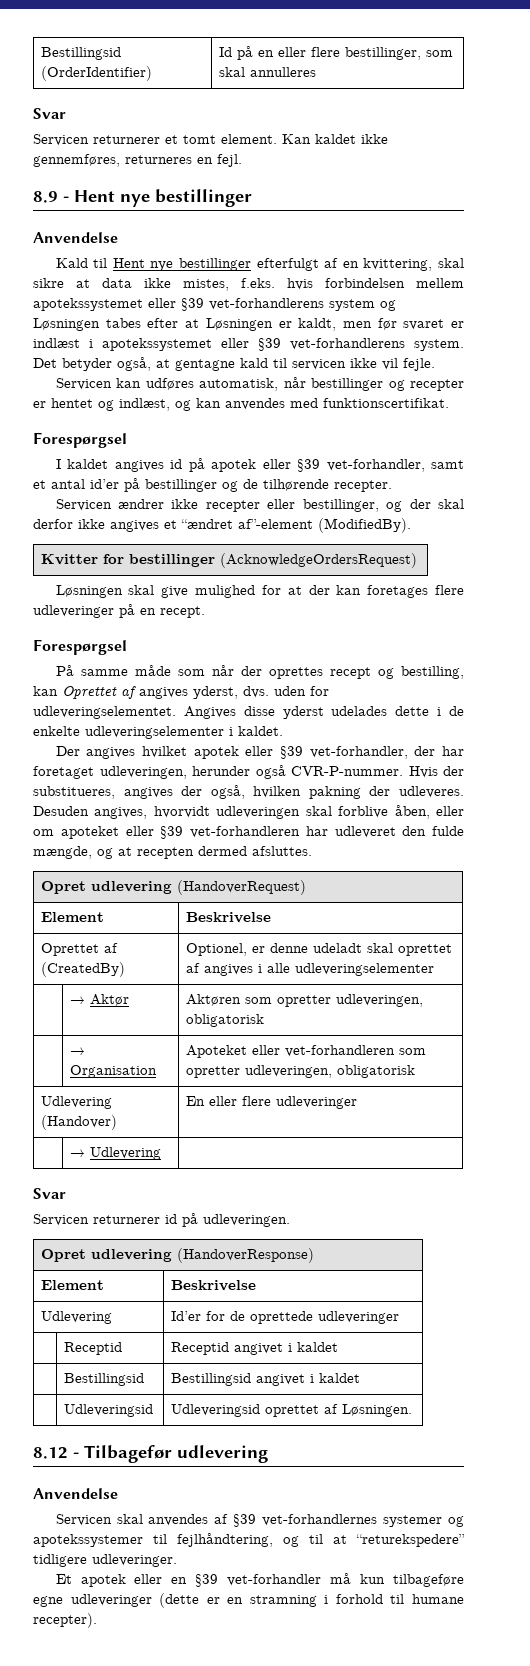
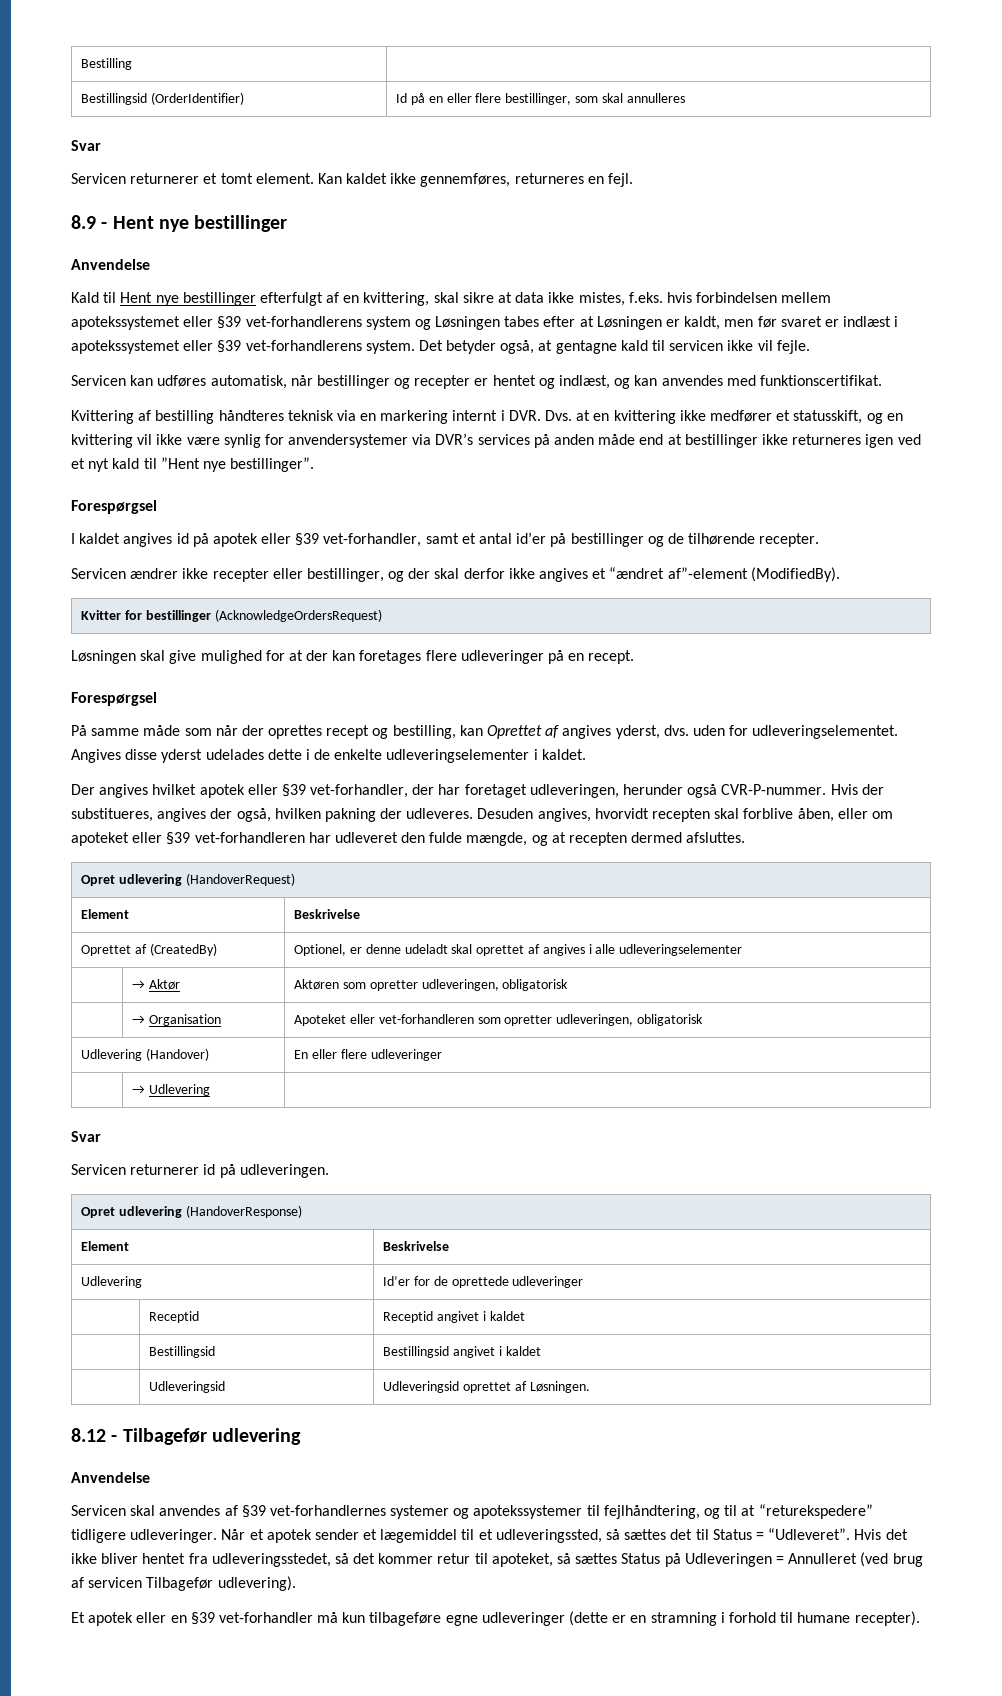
(41, 53) none -> [81,58,133,70] Bestilling | //
(449, 403) none -> [71,410,903,424] [71,433,921,448] [71,457,315,472] // Kvittering af bestilling håndteres teknisk via en markering internt i DVR. Dvs. at en kvittering ikke medfører et statusskift, og en kvittering vil ikke være synlig for anvendersystemer via DVR’s services på anden måde end at bestillinger ikke returneres igen ved et nyt kald til ”Hent nye bestillinger”.
[216,806,301,819] udleveringen -> [652,808,711,822] recepten
(177, 1560) none -> [221,1528,908,1543] [71,1552,923,1567] [71,1576,296,1591] Når et apotek sender et lægemiddel til et udleveringssted, så sættes det til Status = “Udleveret”. Hvis det ikke bliver hentet fra udleveringsstedet, så det kommer retur til apoteket, så sættes Status på Udleveringen = Annulleret (ved brug af servicen Tilbagefør udlevering).

